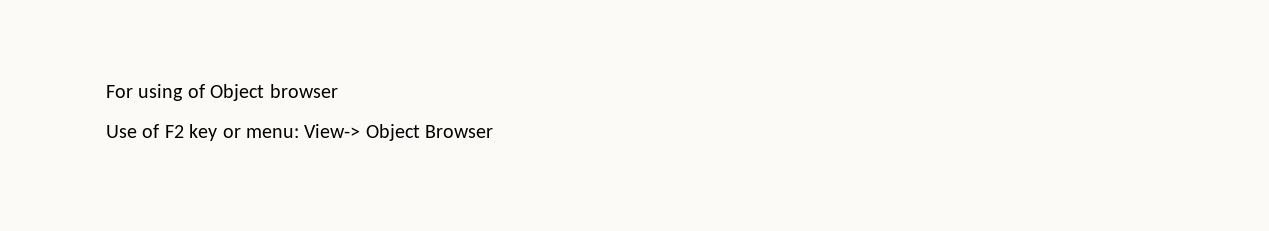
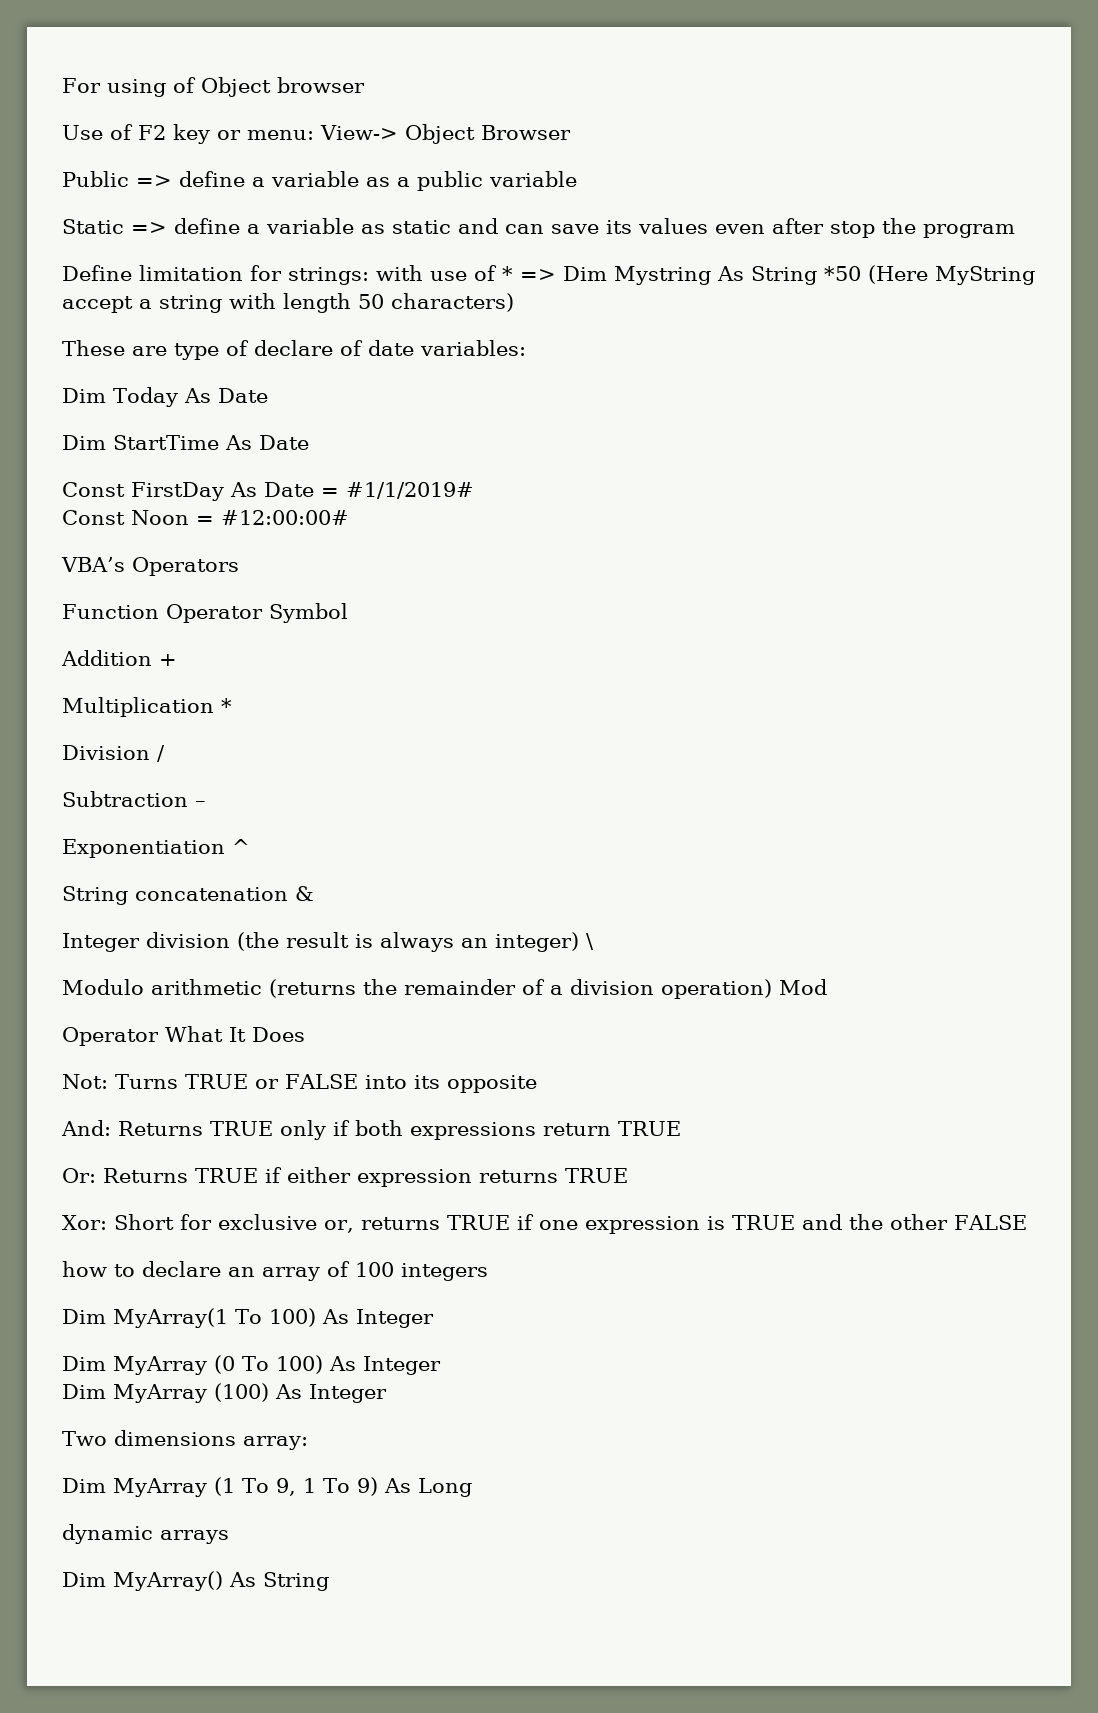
(494, 131) none -> [62,171,577,191] [62,218,1015,238] [62,265,1035,285] [62,293,514,313] [62,340,526,360] [62,387,268,407] [62,435,309,450] [62,482,474,501] [62,510,349,525] [61,557,239,576] [62,603,348,623] [61,650,177,666] [62,697,232,717] [62,745,165,762] [62,791,206,807] [62,839,250,858] [62,886,314,905] [62,932,594,952] [62,979,827,999] [62,1026,305,1046] [62,1074,537,1093] [61,1120,681,1140] [62,1167,628,1187] [62,1214,1027,1234] [62,1261,488,1281] [62,1308,434,1328] [62,1355,441,1375] [62,1383,387,1403] [62,1430,308,1450] [62,1477,472,1497] [62,1524,229,1544] [62,1571,329,1591] // Public => define a variable as a public variable // Static => define a variable as static and can save its values even after stop the program // Define limitation for strings: with use of * => Dim Mystring As String *50 (Here MyString accept a string with length 50 characters) // These are type of declare of date variables: // Dim Today As Date // Dim StartTime As Date // Const FirstDay As Date = #1/1/2019# // Const Noon = #12:00:00# // VBA’s Operators // Function Operator Symbol // Addition + // Multiplication * // Division / // Subtraction – // Exponentiation ^ // String concatenation & // Integer division (the result is always an integer) \ // Modulo arithmetic (returns the remainder of a division operation) Mod // Operator What It Does // Not: Turns TRUE or FALSE into its opposite // And: Returns TRUE only if both expressions return TRUE // Or: Returns TRUE if either expression returns TRUE // Xor: Short for exclusive or, returns TRUE if one expression is TRUE and the other FALSE // how to declare an array of 100 integers // Dim MyArray(1 To 100) As Integer // Dim MyArray (0 To 100) As Integer // Dim MyArray (100) As Integer // Two dimensions array: // Dim MyArray (1 To 9, 1 To 9) As Long // dynamic arrays // Dim MyArray() As String

